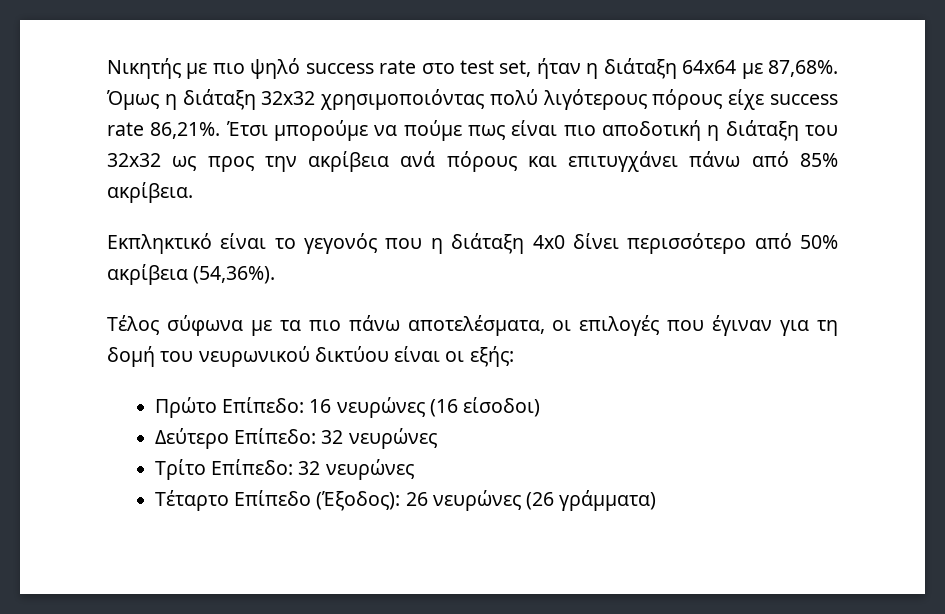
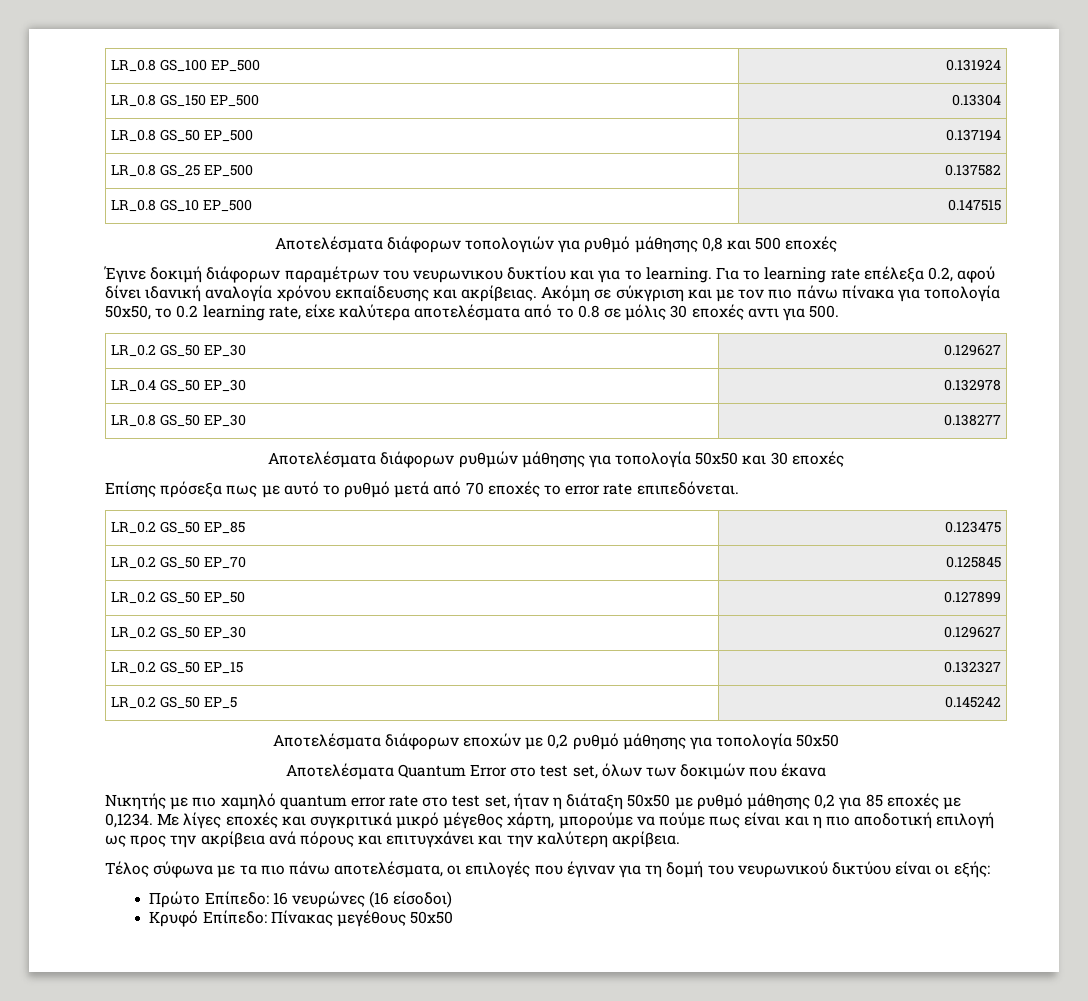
[107,58,374,79] Νικητής με πιο ψηλό success -> [111,59,260,72] [945,59,1001,71] [111,94,259,107] [951,94,1001,106] [111,129,253,142] [945,129,1001,141] [111,164,253,177] [944,164,1001,176] [111,199,252,212] [947,199,1001,211] [274,236,838,253] [104,266,996,283] [105,285,1001,302] [105,304,840,321] [111,344,246,357] [943,344,1001,356] [111,379,246,392] [943,379,1001,391] [111,414,246,427] [943,414,1001,426] [268,451,844,468] [105,481,739,498] [111,521,245,534] [944,521,1001,533] [111,556,246,569] [945,556,1001,568] [111,591,245,604] [943,591,1001,603] [111,626,246,639] [943,626,1001,638] [111,661,243,674] [943,661,1001,673] [111,696,237,709] [944,696,1001,708] [272,733,840,750] [285,763,827,780] [105,793,386,810] LR_0.8 GS_100 EP_500 | 0.131924 // LR_0.8 GS_150 EP_500 | 0.13304 // LR_0.8 GS_50 EP_500 | 0.137194 // LR_0.8 GS_25 EP_500 | 0.137582 // LR_0.8 GS_10 EP_500 | 0.147515 // Αποτελέσματα διάφορων τοπολογιών για ρυθμό μάθησης 0,8 και 500 εποχές // Έγινε δοκιμή διάφορων παραμέτρων του νευρωνικου δυκτίου και για το learning. Για το learning rate επέλεξα 0.2, αφού δίνει ιδανική αναλογία χρόνου εκπαίδευσης και ακρίβειας. Ακόμη σε σύκγριση και με τον πιο πάνω πίνακα για τοπολογία 50x50, το 0.2 learning rate, είχε καλύτερα αποτελέσματα από το 0.8 σε μόλις 30 εποχές αντι για 500. // LR_0.2 GS_50 EP_30 | 0.129627 // LR_0.4 GS_50 EP_30 | 0.132978 // LR_0.8 GS_50 EP_30 | 0.138277 // Αποτελέσματα διάφορων ρυθμών μάθησης για τοπολογία 50x50 και 30 εποχές // Επίσης πρόσεξα πως με αυτό το ρυθμό μετά από 70 εποχές το error rate επιπεδόνεται. // LR_0.2 GS_50 EP_85 | 0.123475 // LR_0.2 GS_50 EP_70 | 0.125845 // LR_0.2 GS_50 EP_50 | 0.127899 // LR_0.2 GS_50 EP_30 | 0.129627 // LR_0.2 GS_50 EP_15 | 0.132327 // LR_0.2 GS_50 EP_5 | 0.145242 // Αποτελέσματα διάφορων εποχών με 0,2 ρυθμό μάθησης για τοπολογία 50x50 // Αποτελέσματα Quantum Error στο test set, όλων των δοκιμών που έκανα // Νικητής με πιο χαμηλό quantum error
[682,60,839,79] [106,89,839,110] [107,121,268,139] 64x64 με 87,68%. Όμως η διάταξη 32x32 χρησιμοποιόντας πολύ λιγότερους πόρους είχε success rate 86,21%. Έτσι -> [627,793,961,810] [105,812,555,829] 50x50 με ρυθμό μάθησης 0,2 για 85 εποχές με 0,1234. Με λίγες εποχές και συγκριτικά μικρό μέγεθος χάρτη,
[563,120,838,141] [107,153,161,167] πιο αποδοτική η διάταξη του 32x32 -> [784,812,995,829] και η πιο αποδοτική επιλογή
[689,151,838,167] [107,182,193,203] [107,233,839,254] [107,264,276,285] πάνω από 85% ακρίβεια. // Εκπληκτικό είναι το γεγονός που η διάταξη 4x0 δίνει περισσότερο από 50% ακρίβεια (54,36%). -> [478,831,681,848] και την καλύτερη ακρίβεια.
[154,428,437,449] [154,459,414,480] [154,490,657,511] Δεύτερο Επίπεδο: 32 νευρώνες // Τρίτο Επίπεδο: 32 νευρώνες // Τέταρτο Επίπεδο (Έξοδος): 26 νευρώνες (26 γράμματα) -> [149,910,454,927] Κρυφό Επίπεδο: Πίνακας μεγέθους 50x50

